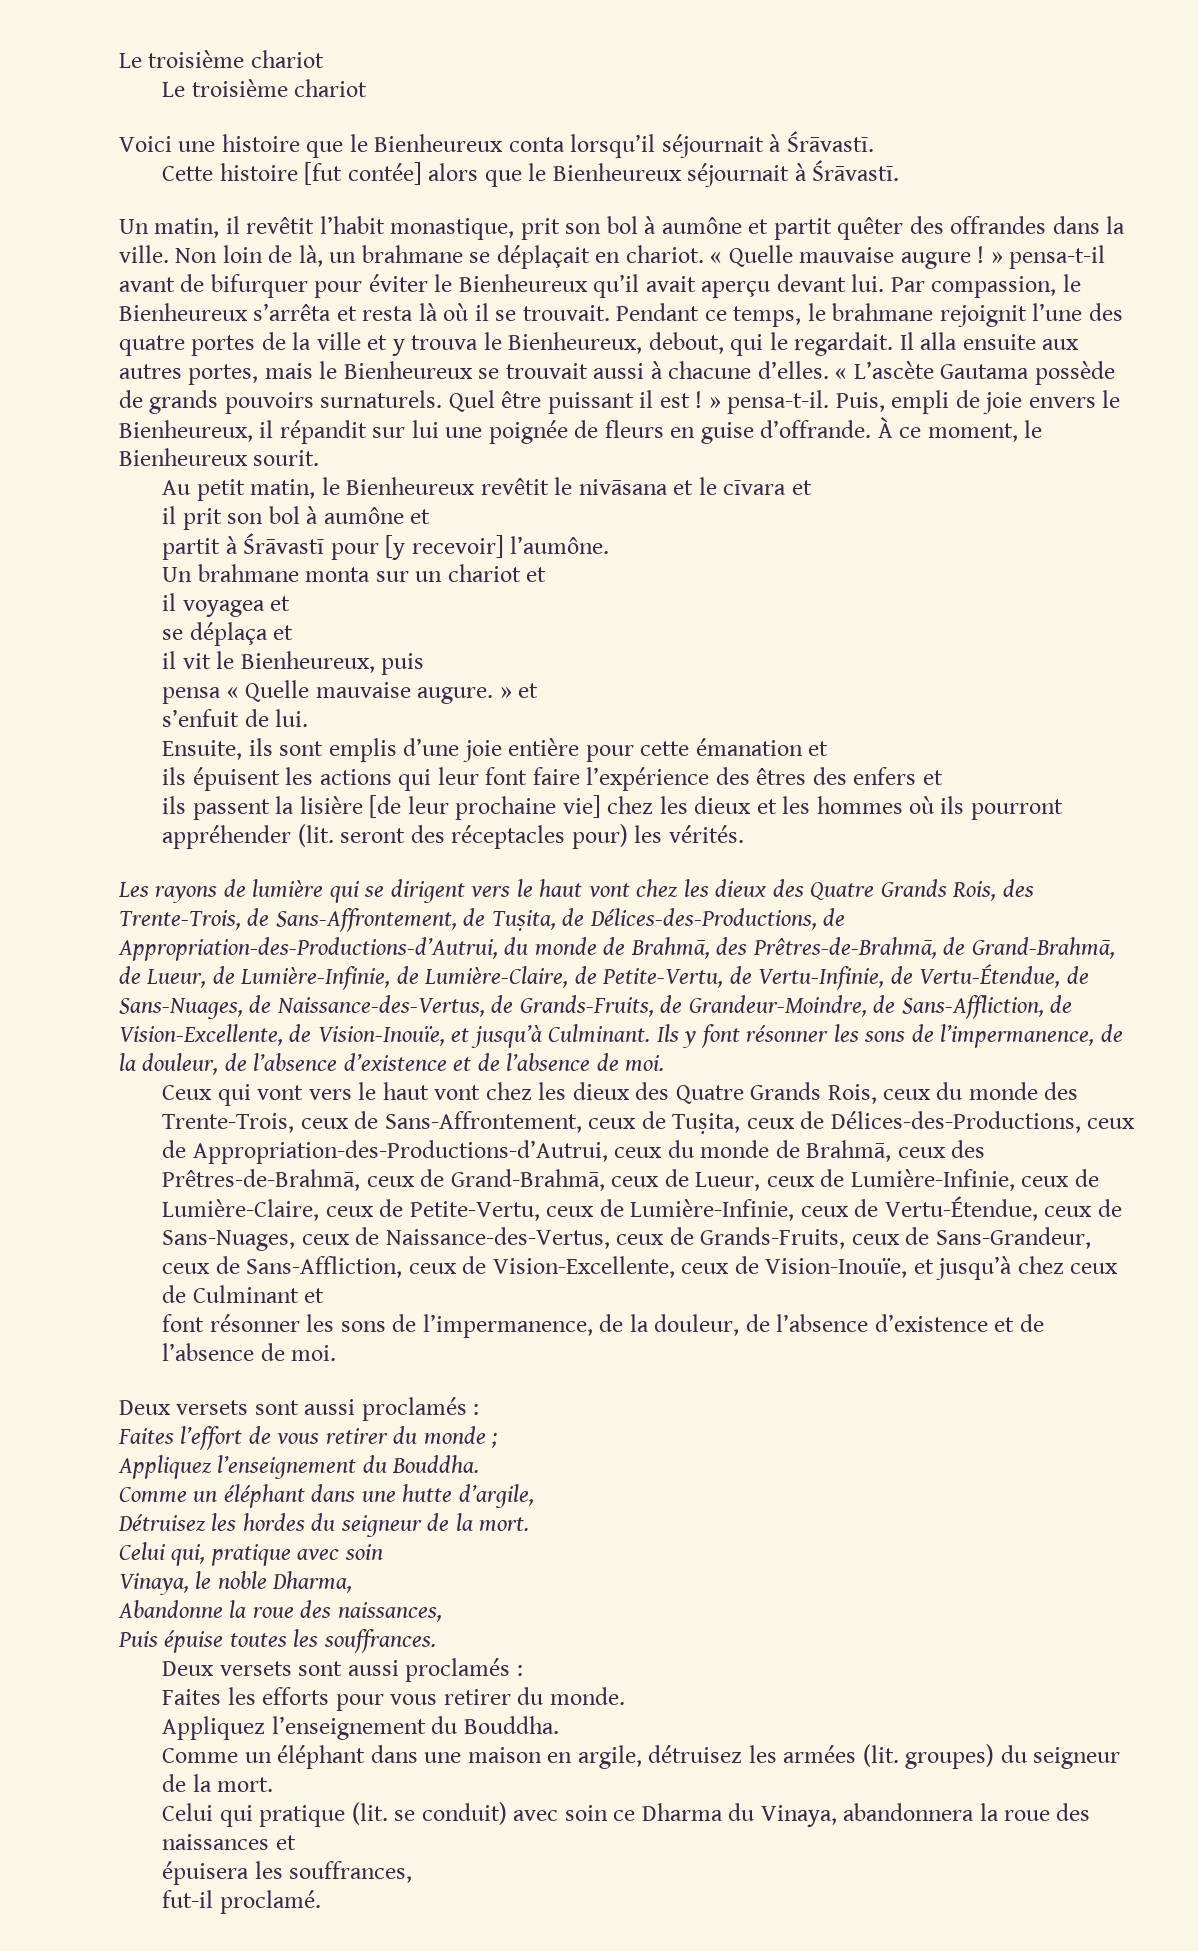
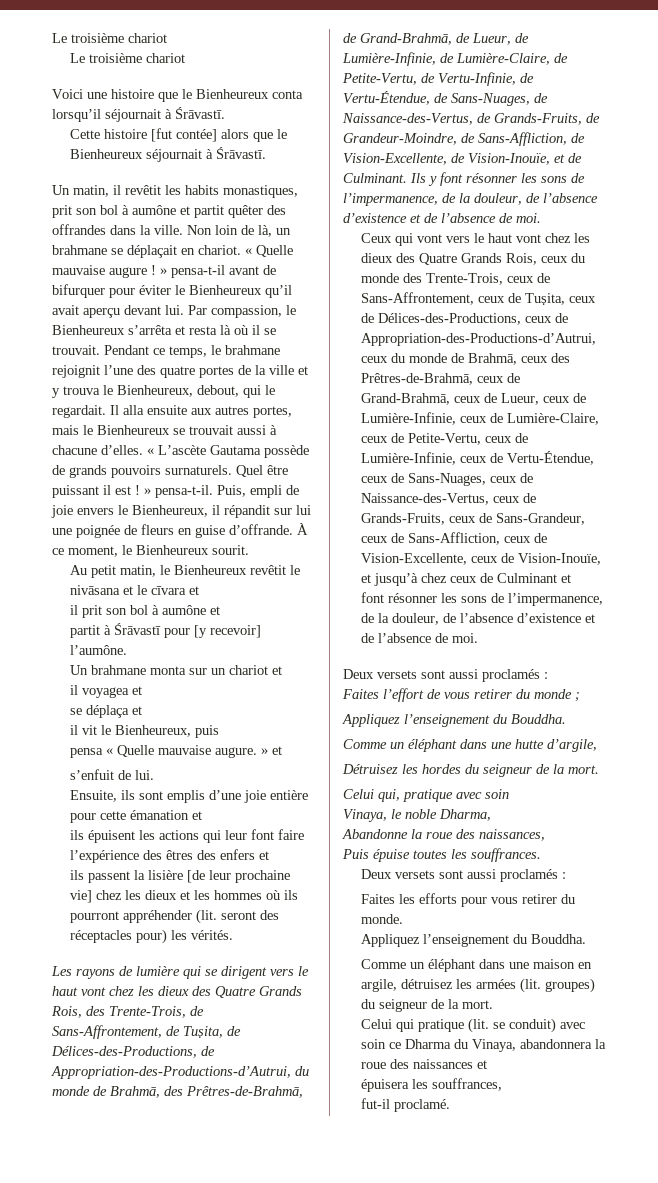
[319,216,515,240] l’habit monastique, -> [165,185,298,198] les habits monastiques,
[470,1025,542,1048] jusqu’à -> [568,153,582,163] de

